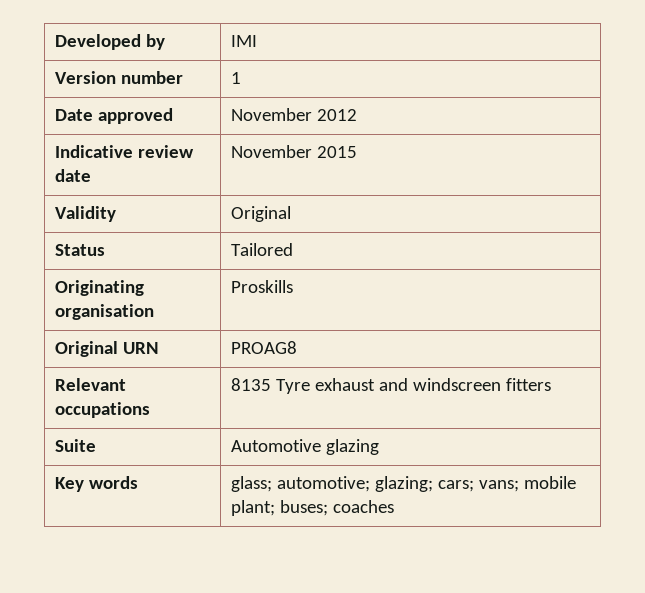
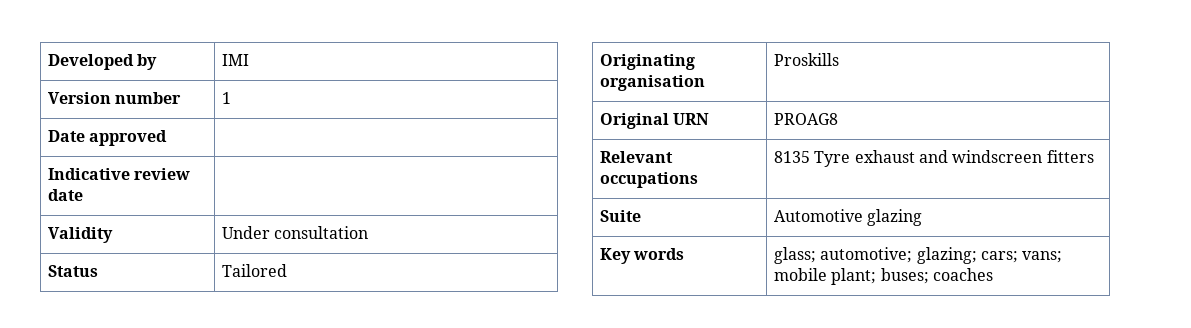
[230,108,357,121] November 2012 -> (168, 138) none
[230,145,357,158] November 2015 -> (84, 195) none
[230,206,291,222] Original -> [222,226,369,239] Under consultation

